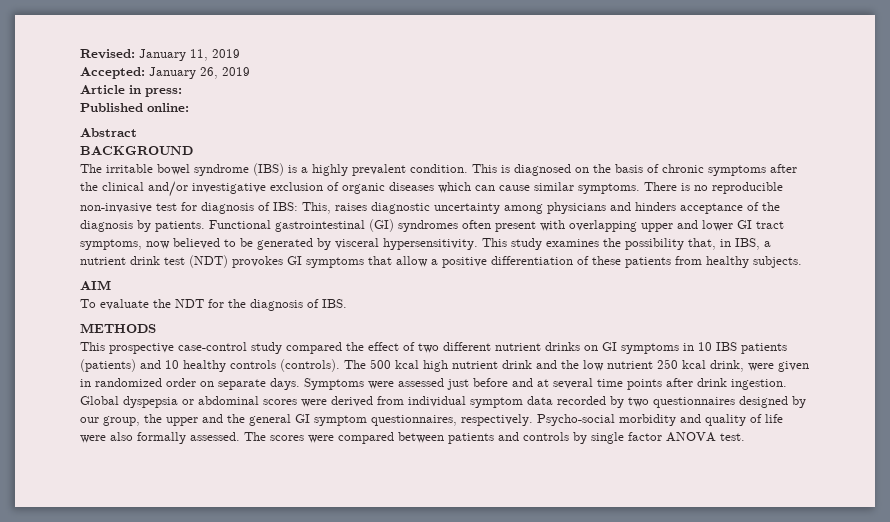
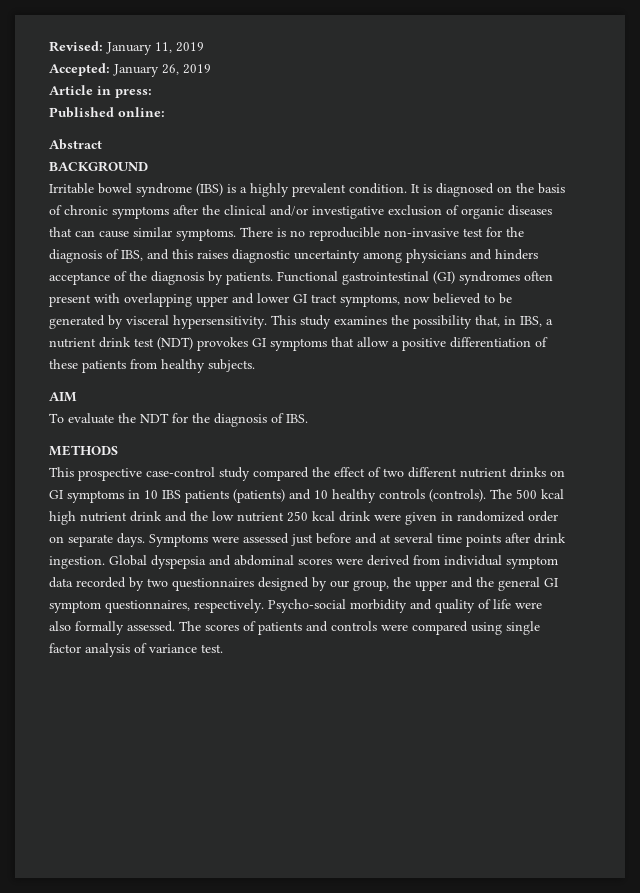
[80,164,153,173] The irritable -> [49,183,94,194] Irritable
[472,164,497,173] This -> [411,184,420,193] It
[438,182,471,193] which -> [49,227,72,237] that
[201,202,331,214] diagnosis of IBS: This, -> [506,227,524,237] [49,249,193,263] the diagnosis of IBS, and this
[710,360,744,372] drink, -> [339,511,371,522] drink
[182,399,194,405] or -> [209,555,231,566] and
[308,432,716,444] were compared between patients and controls by single factor ANOVA -> [243,621,540,635] [49,643,197,657] of patients and controls were compared using single factor analysis of variance

